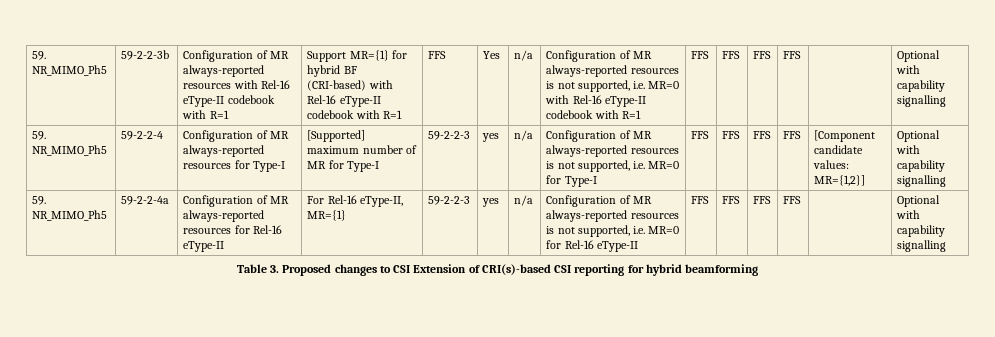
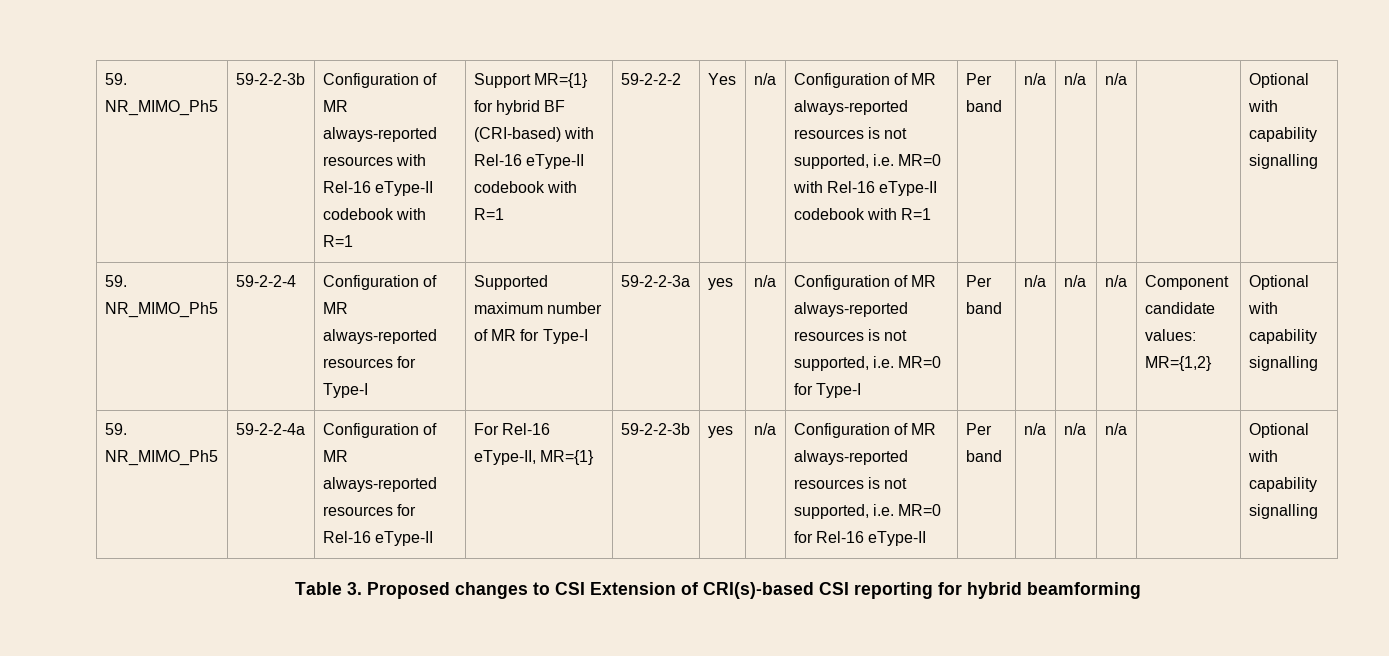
[428,51,447,59] FFS -> [620,73,681,85] 59-2-2-2
[691,51,710,59] [722,51,741,59] [753,51,772,59] [783,51,802,59] FFS | FFS | FFS | FFS -> [965,73,992,85] [965,100,1002,112] [1023,73,1046,85] [1063,73,1086,85] [1104,73,1127,85] Per band | n/a | n/a | n/a
[307,130,366,142] [Supported] -> [473,275,548,290] Supported
[428,131,471,140] 59-2-2-3 -> [620,275,690,287] 59-2-2-3a
[691,131,710,139] [722,131,741,139] [753,131,772,139] [783,131,802,139] [814,130,876,142] FFS | FFS | FFS | FFS | [Component -> [965,275,992,287] [965,302,1002,314] [1023,275,1046,287] [1063,275,1086,287] [1104,275,1127,287] [1144,275,1229,290] Per band | n/a | n/a | n/a | Component
[814,175,866,186] MR={1,2}] -> [1144,356,1212,371] MR={1,2}
[428,196,471,205] 59-2-2-3 -> [620,423,690,435] 59-2-2-3b
[691,196,710,204] [722,196,741,204] [753,196,772,204] [783,196,802,204] FFS | FFS | FFS | FFS -> [965,423,992,435] [965,450,1002,462] [1023,423,1046,435] [1063,423,1086,435] [1104,423,1127,435] Per band | n/a | n/a | n/a

